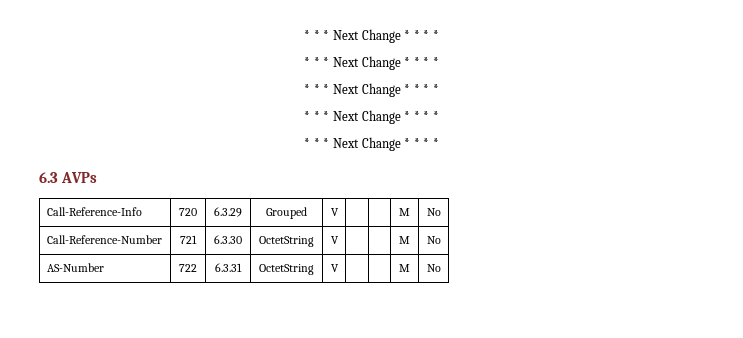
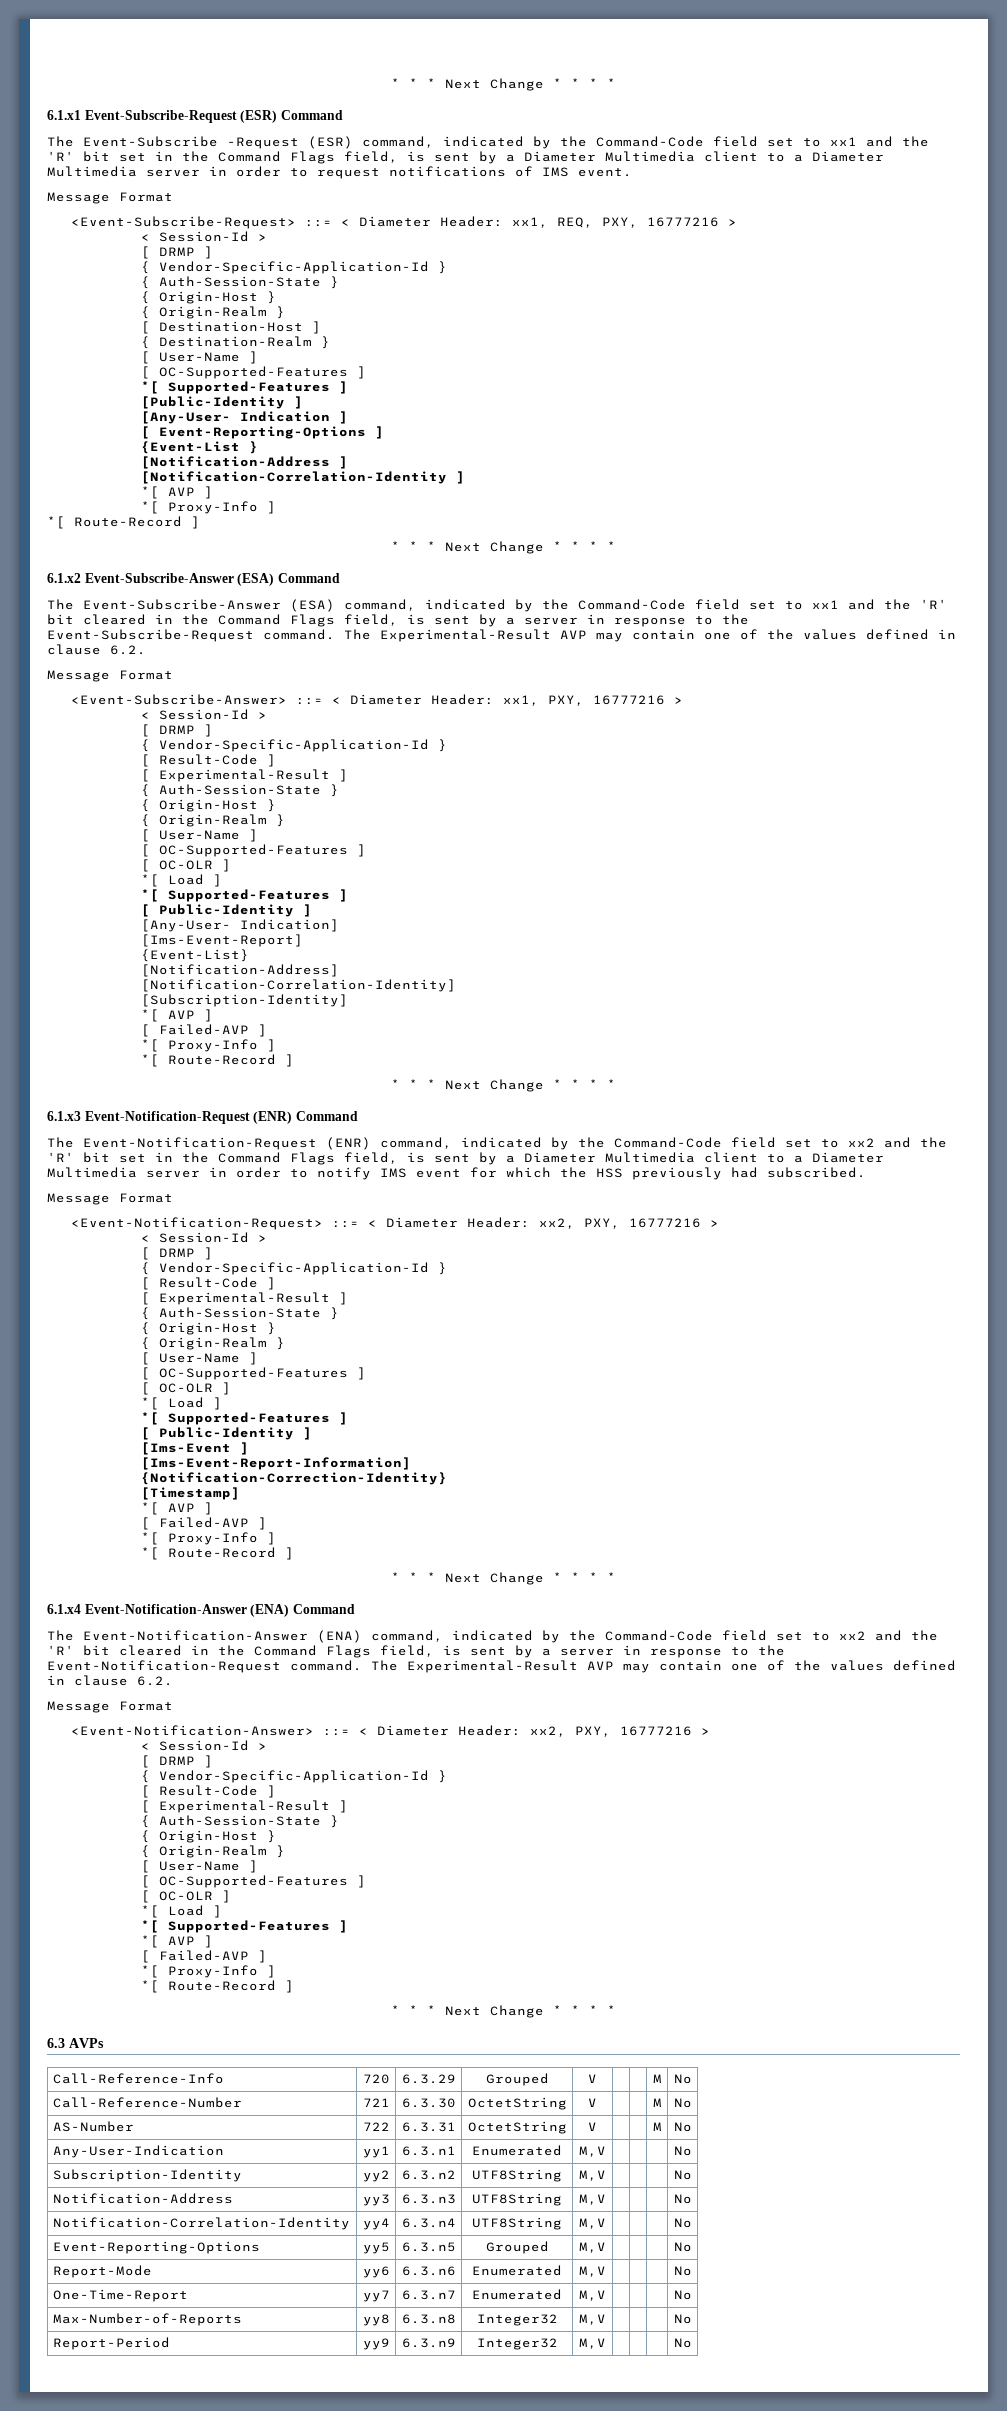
[304,29,439,43] [304,56,439,70] [304,83,439,97] [304,110,439,124] * * * Next Change * * * * // * * * Next Change * * * * // * * * Next Change * * * * // * * * Next Change * * * * -> [391,78,616,91] [47,110,343,123] [47,136,929,149] [47,151,884,164] [47,166,632,179] [47,192,173,204] [70,216,737,229] [141,231,268,242] [141,246,214,259] [141,261,448,274] [141,276,340,289] [141,291,277,304] [141,306,286,319] [141,321,322,334] [141,336,331,349] [141,351,259,364] [141,366,367,379] [141,381,349,394] [141,396,304,409] [141,411,349,424] [141,426,385,439] [141,441,259,454] [141,456,349,469] [141,471,466,484] [141,486,214,499] [141,501,277,514] [47,516,200,529] [391,541,616,554] [47,573,340,586] [47,599,947,612] [47,614,749,627] [47,629,956,642] [47,644,146,655] [47,670,173,682] [70,694,683,706] [141,709,268,720] [141,724,214,737] [141,739,448,752] [141,754,277,767] [141,769,349,782] [141,784,340,797] [141,799,277,812] [141,814,286,827] [141,829,259,842] [141,844,367,857] [141,859,232,872] [141,874,223,887] [141,889,349,902] [141,904,313,917] [141,919,340,932] [141,934,304,947] [141,949,250,962] [141,964,340,977] [141,979,457,992] [141,994,349,1007] [141,1009,214,1022] [141,1024,268,1037] [141,1039,277,1052] [141,1054,295,1067] [391,1079,616,1092] [47,1111,358,1124] [47,1137,947,1150] [47,1152,884,1165] [47,1167,866,1180] [47,1193,173,1205] [70,1217,719,1230] [141,1232,268,1243] [141,1247,214,1260] [141,1262,448,1275] [141,1277,277,1290] [141,1292,349,1305] [141,1307,340,1320] [141,1322,277,1335] [141,1337,286,1350] [141,1352,259,1365] [141,1367,367,1380] [141,1382,232,1395] [141,1397,223,1410] [141,1412,349,1425] [141,1427,313,1440] [141,1442,250,1455] [141,1457,412,1470] [141,1472,448,1485] [141,1487,241,1500] [141,1502,214,1515] [141,1517,268,1530] [141,1532,277,1545] [141,1547,295,1560] [391,1572,616,1585] [47,1604,355,1617] [47,1630,938,1643] [47,1645,785,1658] [47,1660,956,1673] [47,1675,173,1686] [47,1701,173,1713] [70,1725,710,1737] [141,1740,268,1751] [141,1755,214,1768] [141,1770,448,1783] [141,1785,277,1798] [141,1800,349,1813] [141,1815,340,1828] [141,1830,277,1843] [141,1845,286,1858] [141,1860,259,1873] [141,1875,367,1888] [141,1890,232,1903] [141,1905,223,1918] [141,1920,349,1933] [141,1935,214,1948] [141,1950,268,1963] [141,1965,277,1978] [141,1980,295,1993] * * * Next Change * * * * // 6.1.x1 Event-Subscribe-Request (ESR) Command // The Event-Subscribe -Request (ESR) command, indicated by the Command-Code field set to xx1 and the 'R' bit set in the Command Flags field, is sent by a Diameter Multimedia client to a Diameter Multimedia server in order to request notifications of IMS event. // Message Format // <Event-Subscribe-Request> ::= < Diameter Header: xx1, REQ, PXY, 16777216 > // < Session-Id > // [ DRMP ] // { Vendor-Specific-Application-Id } // { Auth-Session-State } // { Origin-Host } // { Origin-Realm } // [ Destination-Host ] // { Destination-Realm } // [ User-Name ] // [ OC-Supported-Features ] // *[ Supported-Features ] // [Public-Identity ] // [Any-User- Indication ] // [ Event-Reporting-Options ] // {Event-List } // [Notification-Address ] // [Notification-Correlation-Identity ] // *[ AVP ] // *[ Proxy-Info ] // *[ Route-Record ] // * * * Next Change * * * * // 6.1.x2 Event-Subscribe-Answer (ESA) Command // The Event-Subscribe-Answer (ESA) command, indicated by the Command-Code field set to xx1 and the 'R' bit cleared in the Command Flags field, is sent by a server in response to the Event-Subscribe-Request command. The Experimental-Result AVP may contain one of the values defined in clause 6.2. // Message Format // <Event-Subscribe-Answer> ::= < Diameter Header: xx1, PXY, 16777216 > // < Session-Id > // [ DRMP ] // { Vendor-Specific-Application-Id } // [ Result-Code ] // [ Experimental-Result ] // { Auth-Session-State } // { Origin-Host } // { Origin-Realm } // [ User-Name ] // [ OC-Supported-Features ] // [ OC-OLR ] // *[ Load ] // *[ Supported-Features ] // [ Public-Identity ] // [Any-User- Indication] // [Ims-Event-Report] // {Event-List} // [Notification-Address] // [Notification-Correlation-Identity] // [Subscription-Identity] // *[ AVP ] // [ Failed-AVP ] // *[ Proxy-Info ] // *[ Route-Record ] // * * * Next Change * * * * // 6.1.x3 Event-Notification-Request (ENR) Command // The Event-Notification-Request (ENR) command, indicated by the Command-Code field set to xx2 and the 'R' bit set in the Command Flags field, is sent by a Diameter Multimedia client to a Diameter Multimedia server in order to notify IMS event for which the HSS previously had subscribed. // Message Format // <Event-Notification-Request> ::= < Diameter Header: xx2, PXY, 16777216 > // < Session-Id > // [ DRMP ] // { Vendor-Specific-Application-Id } // [ Result-Code ] // [ Experimental-Result ] // { Auth-Session-State } // { Origin-Host } // { Origin-Realm } // [ User-Name ] // [ OC-Supported-Features ] // [ OC-OLR ] // *[ Load ] // *[ Supported-Features ] // [ Public-Identity ] // [Ims-Event ] // [Ims-Event-Report-Information] // {Notification-Correction-Identity} // [Timestamp] // *[ AVP ] // [ Failed-AVP ] // *[ Proxy-Info ] // *[ Route-Record ] // * * * Next Change * * * * // 6.1.x4 Event-Notification-Answer (ENA) Command // The Event-Notification-Answer (ENA) command, indicated by the Command-Code field set to xx2 and the 'R' bit cleared in the Command Flags field, is sent by a server in response to the Event-Notification-Request command. The Experimental-Result AVP may contain one of the values defined in clause 6.2. // Message Format // <Event-Notification-Answer> ::= < Diameter Header: xx2, PXY, 16777216 > // < Session-Id > // [ DRMP ] // { Vendor-Specific-Application-Id } // [ Result-Code ] // [ Experimental-Result ] // { Auth-Session-State } // { Origin-Host } // { Origin-Realm } // [ User-Name ] // [ OC-Supported-Features ] // [ OC-OLR ] // *[ Load ] // *[ Supported-Features ] // *[ AVP ] // [ Failed-AVP ] // *[ Proxy-Info ] // *[ Route-Record ]
(441, 268) none -> [52,2145,224,2158] [362,2146,390,2158] [401,2146,456,2156] [472,2145,562,2156] [579,2146,607,2157] [673,2146,692,2156] [52,2169,242,2182] [362,2170,390,2182] [401,2170,456,2180] [472,2169,562,2182] [579,2170,607,2181] [673,2170,692,2180] [52,2193,233,2204] [362,2194,390,2206] [401,2194,456,2204] [472,2193,562,2206] [579,2194,607,2205] [673,2194,692,2204] [52,2217,350,2230] [362,2218,390,2230] [401,2218,456,2228] [472,2217,562,2230] [579,2218,607,2229] [673,2218,692,2228] [52,2241,260,2254] [362,2242,390,2254] [401,2242,456,2252] [485,2241,549,2254] [579,2242,607,2253] [673,2242,692,2252] [52,2265,152,2278] [362,2266,390,2278] [401,2266,456,2276] [472,2265,562,2276] [579,2266,607,2277] [673,2266,692,2276] [52,2289,188,2302] [362,2290,390,2302] [401,2290,456,2300] [472,2289,562,2300] [579,2290,607,2301] [673,2290,692,2300] [52,2313,242,2326] [362,2314,390,2326] [401,2314,456,2324] [476,2314,558,2326] [579,2314,607,2325] [673,2314,692,2324] [52,2337,170,2350] [362,2338,390,2350] [401,2338,456,2348] [476,2338,558,2350] [579,2338,607,2349] [673,2338,692,2348] // Any-User-Indication | yy1 | 6.3.n1 | Enumerated | M,V | | | | No // Subscription-Identity | yy2 | 6.3.n2 | UTF8String | M,V | | | | No // Notification-Address | yy3 | 6.3.n3 | UTF8String | M,V | | | | No // Notification-Correlation-Identity | yy4 | 6.3.n4 | UTF8String | M,V | | | | No // Event-Reporting-Options | yy5 | 6.3.n5 | Grouped | M,V | | | | No // Report-Mode | yy6 | 6.3.n6 | Enumerated | M,V | | | | No // One-Time-Report | yy7 | 6.3.n7 | Enumerated | M,V | | | | No // Max-Number-of-Reports | yy8 | 6.3.n8 | Integer32 | M,V | | | | No // Report-Period | yy9 | 6.3.n9 | Integer32 | M,V | | | | No

